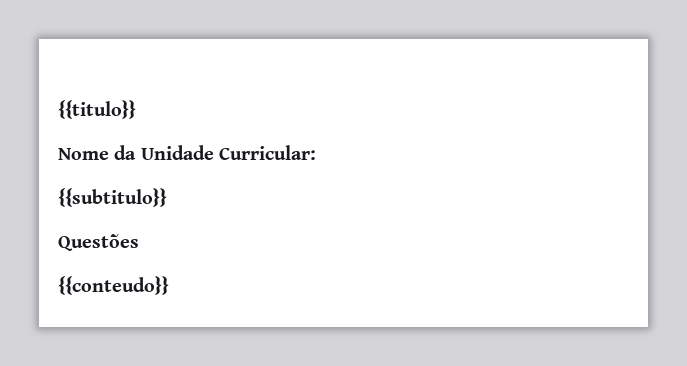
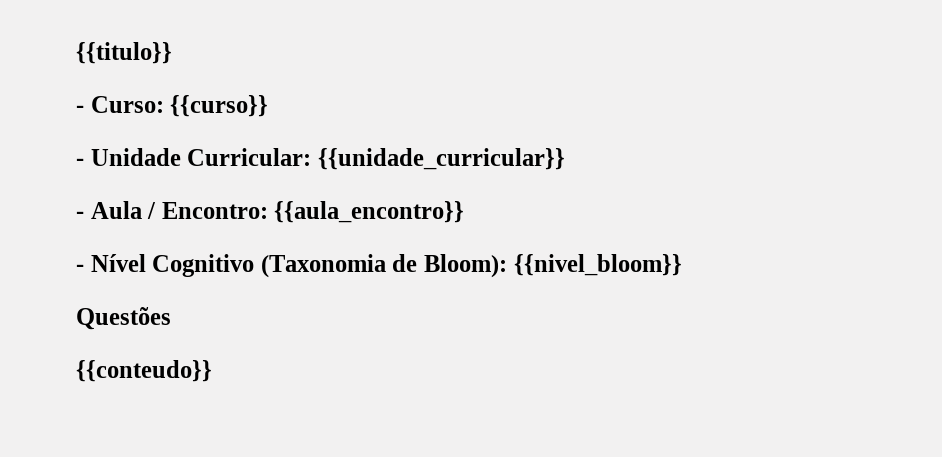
[58,145,316,160] [58,188,167,207] Nome da Unidade Curricular: // {{subtitulo}} -> [76,95,269,117] [76,148,565,170] [76,201,465,223] [76,254,682,278] - Curso: {{curso}} // - Unidade Curricular: {{unidade_curricular}} // - Aula / Encontro: {{aula_encontro}} // - Nível Cognitivo (Taxonomia de Bloom): {{nivel_bloom}}

